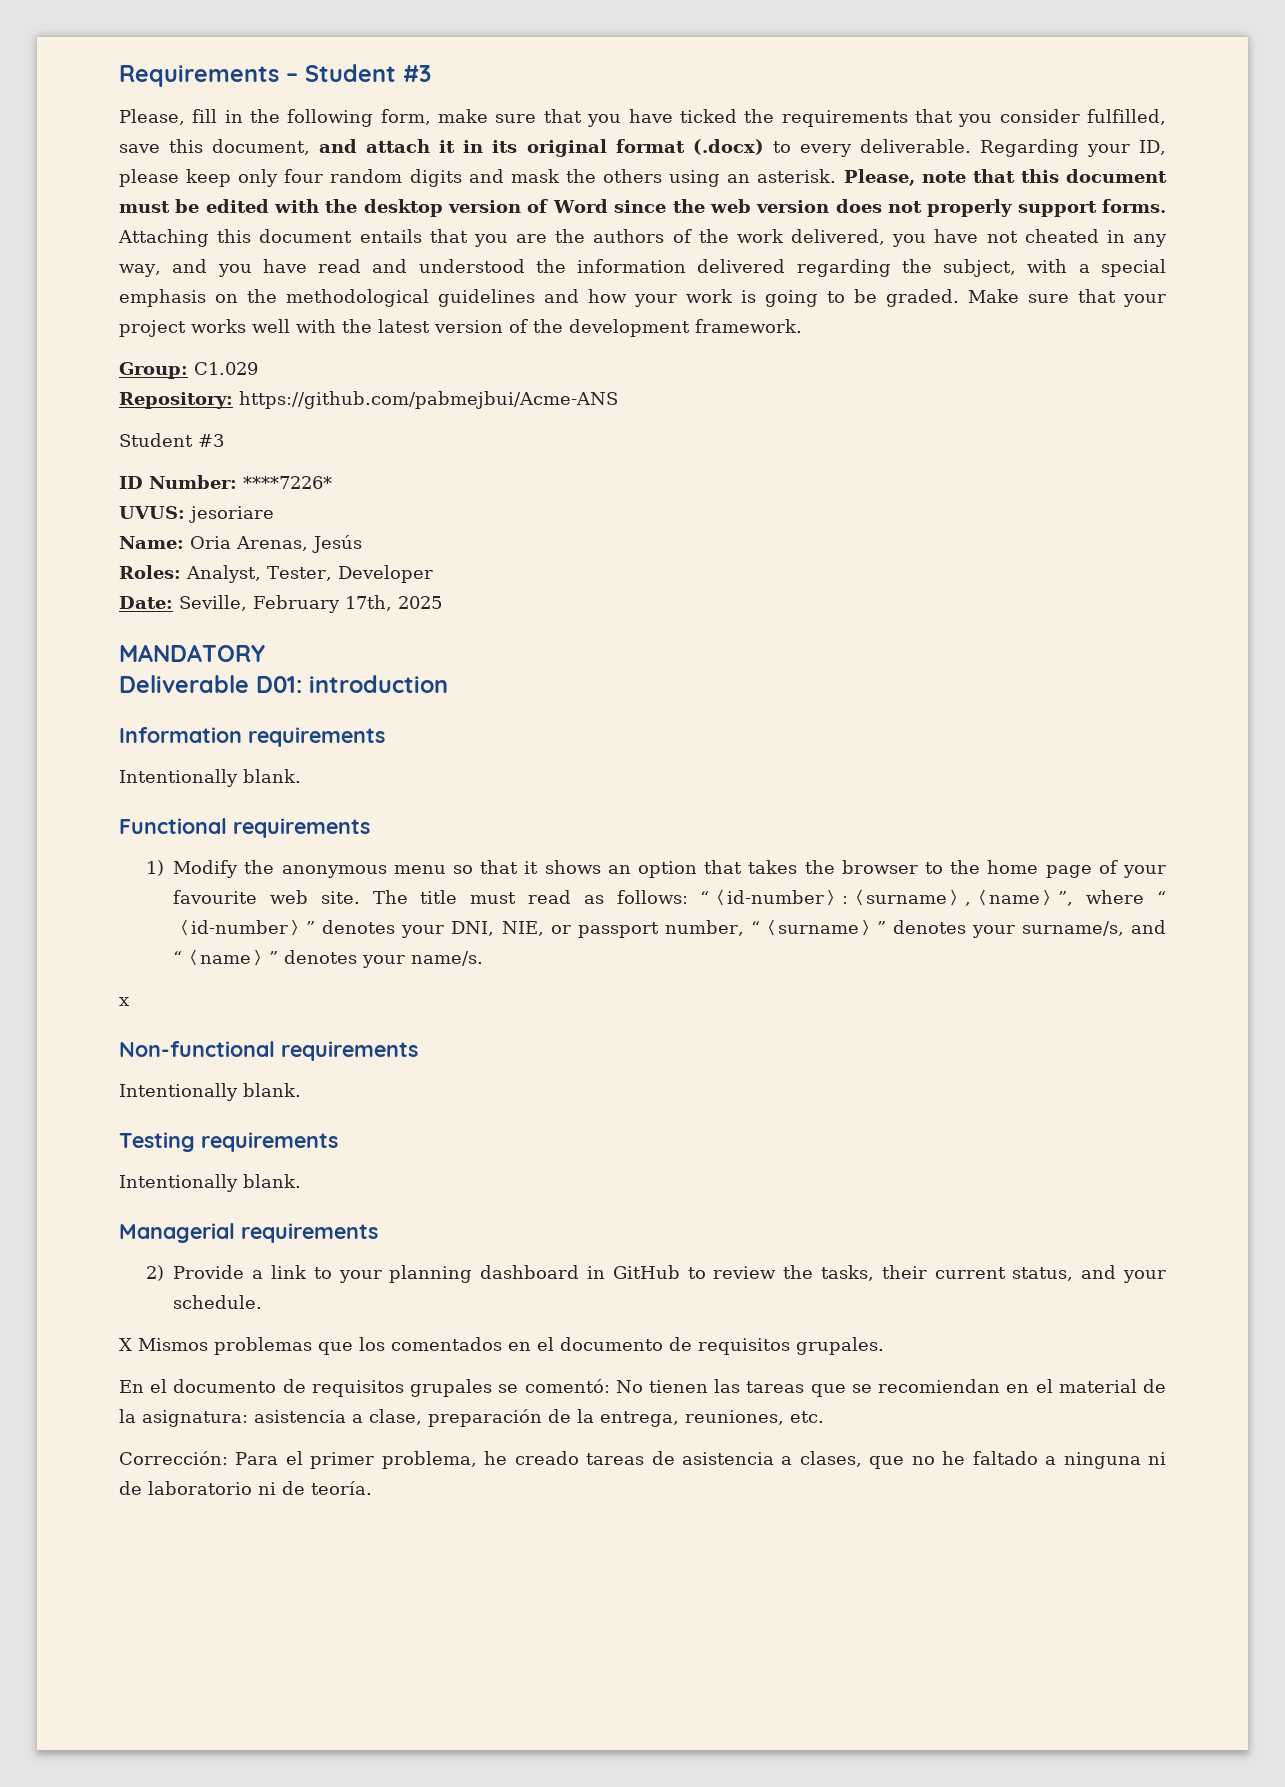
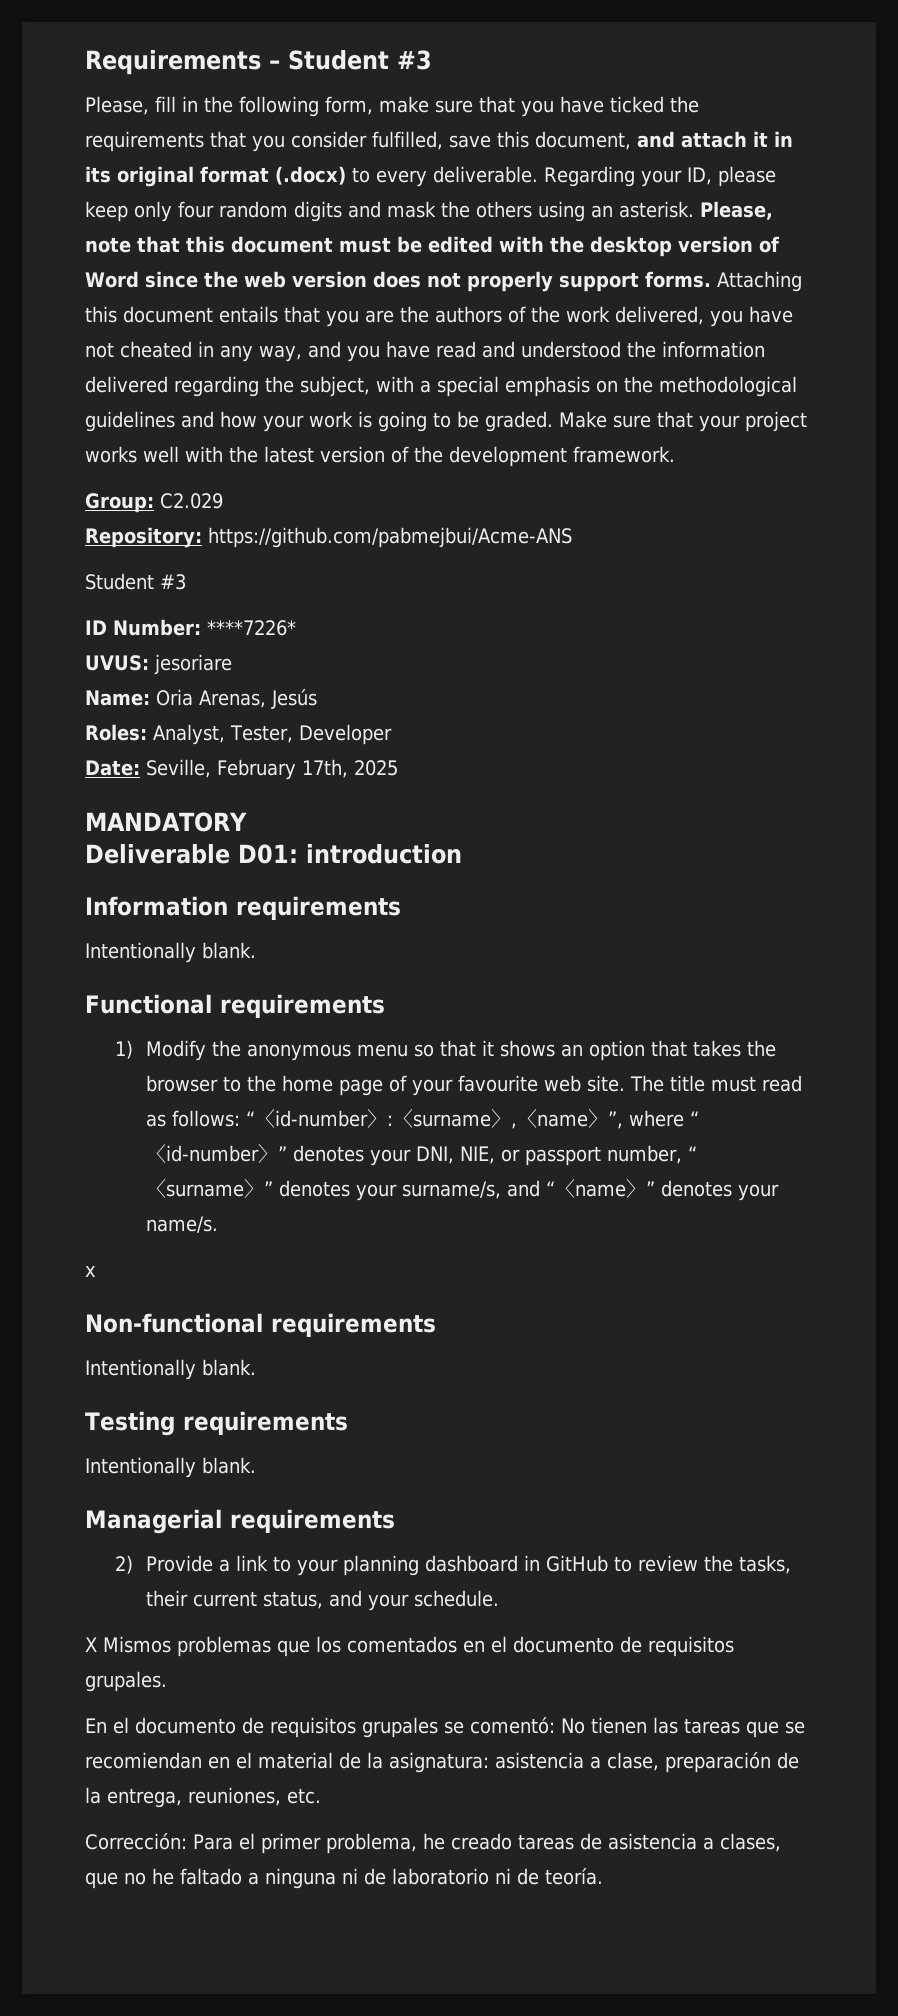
[194,362,258,375] C1.029 -> [160,493,223,509] C2.029

